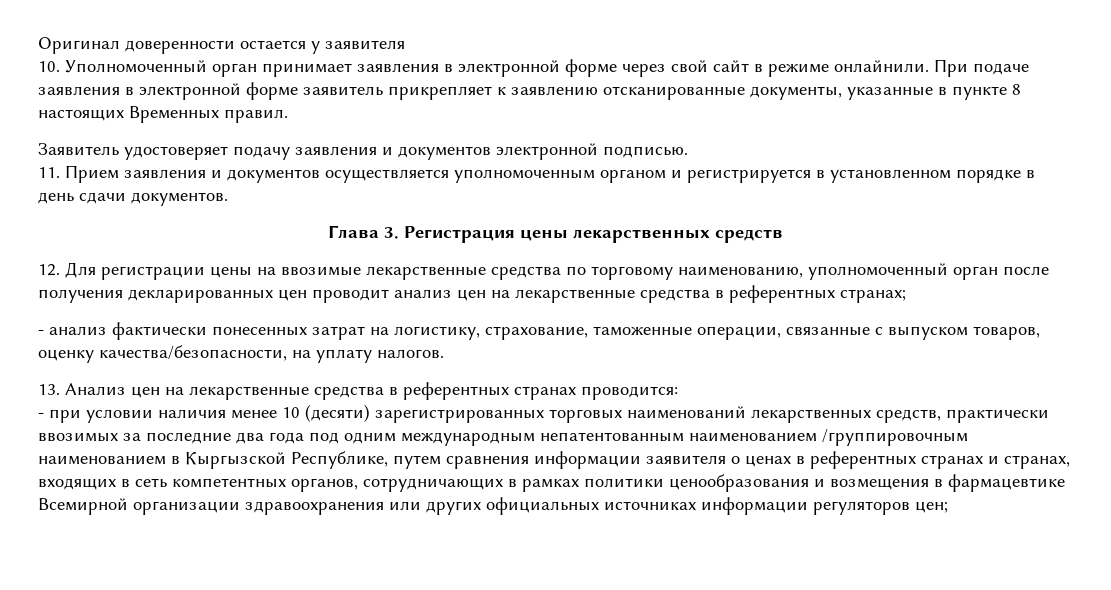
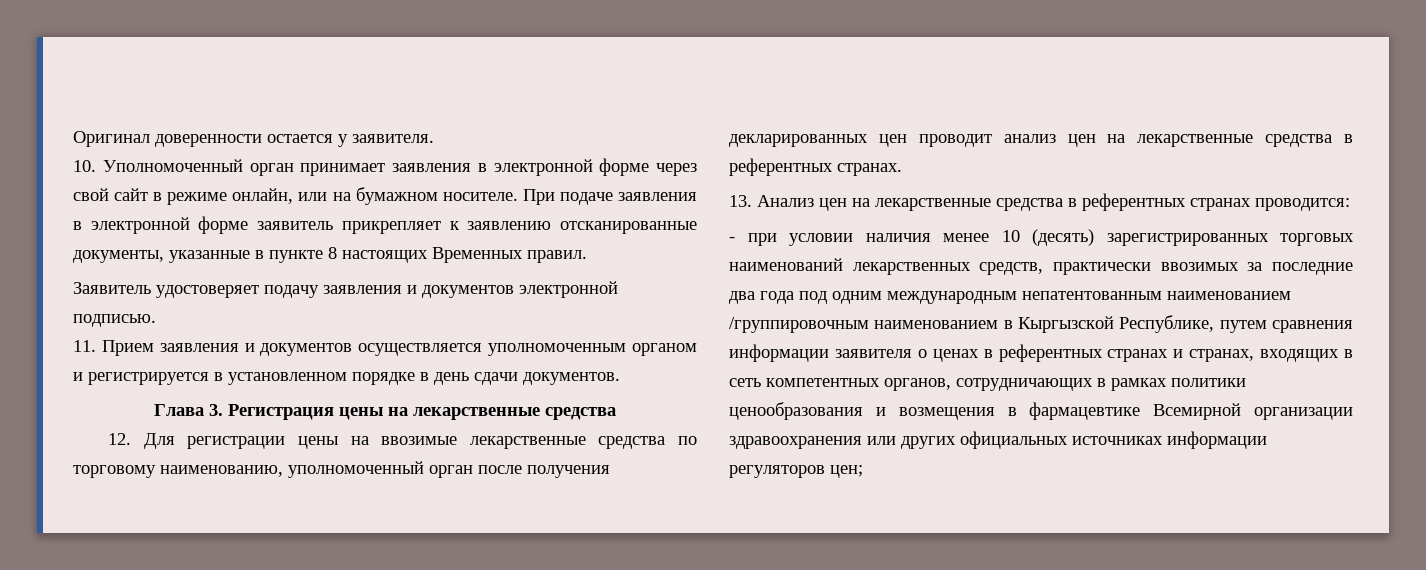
[325,40,405,50] заявителя -> [352,134,434,143] заявителя.
[834,60,929,72] онлайнили. -> [232,187,518,205] онлайн, или на бумажном носителе.
[573,229,783,243] лекарственных средств -> [388,407,616,420] на лекарственные средства
[840,289,906,303] [38,322,1040,340] [38,345,444,363] странах; // - анализ фактически понесенных затрат на логистику, страхование, таможенные операции, связанные с выпуском товаров, оценку качества/безопасности, на уплату налогов. -> [837,163,902,176] странах.
[305,404,370,422] (десяти) -> [1032,229,1094,246] (десять)

